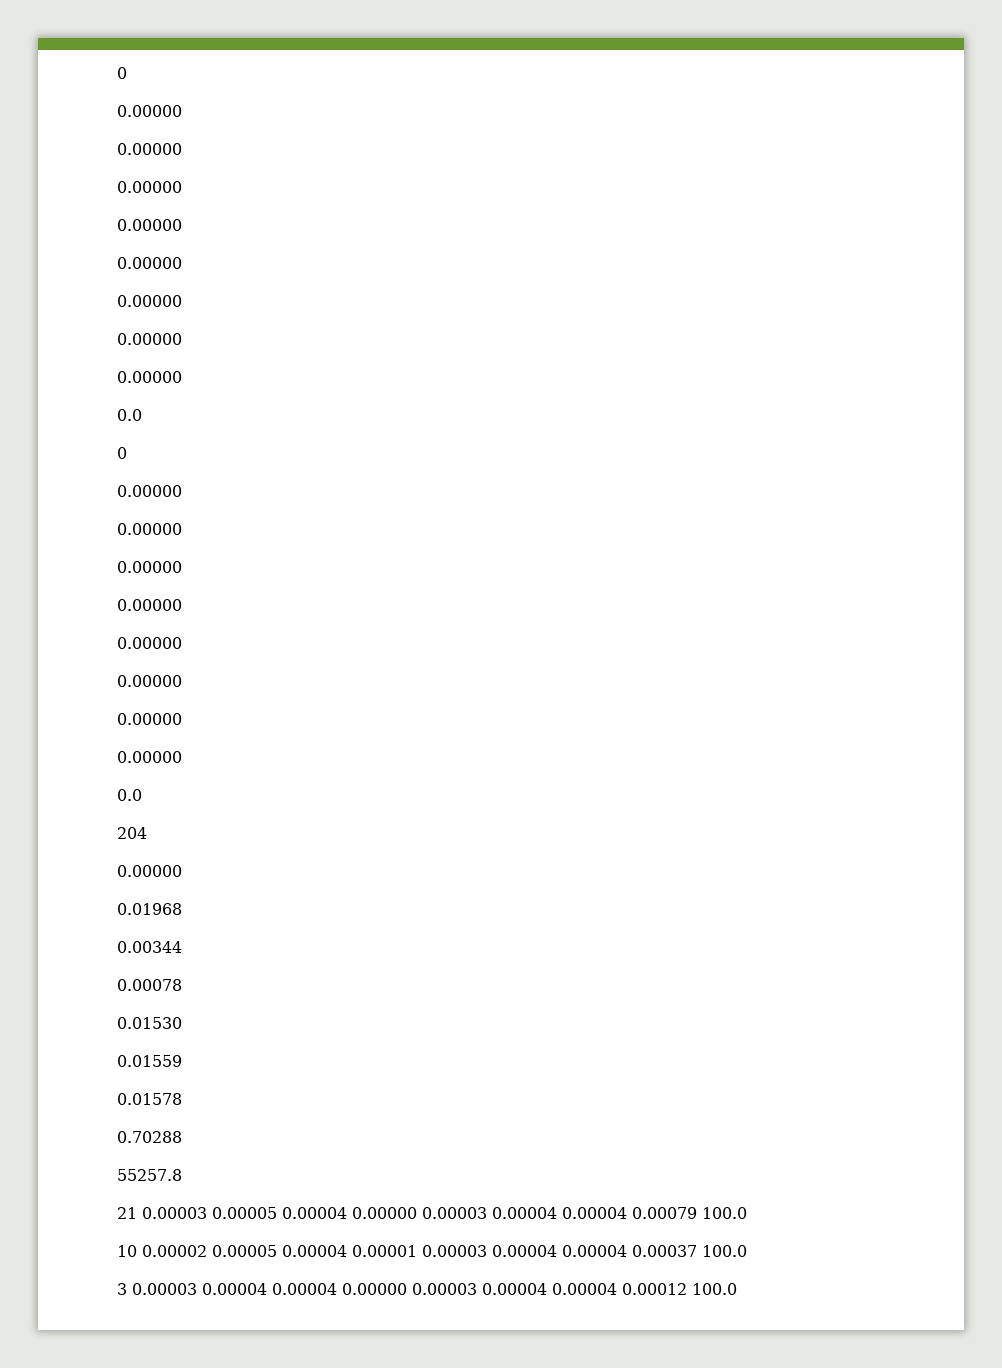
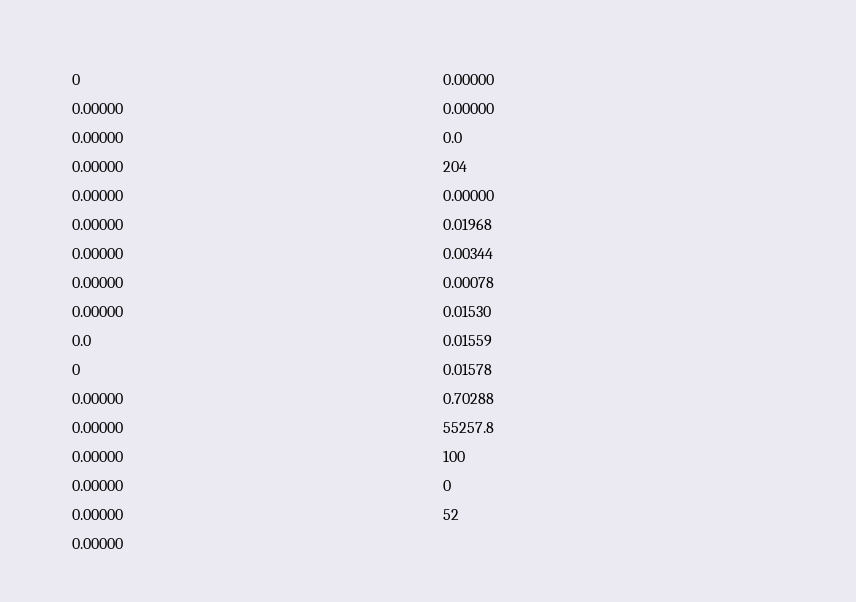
[117,1207,747,1219] [117,1245,747,1257] [117,1283,737,1295] 21 0.00003 0.00005 0.00004 0.00000 0.00003 0.00004 0.00004 0.00079 100.0 // 10 0.00002 0.00005 0.00004 0.00001 0.00003 0.00004 0.00004 0.00037 100.0 // 3 0.00003 0.00004 0.00004 0.00000 0.00003 0.00004 0.00004 0.00012 100.0 -> [443,450,465,462] [443,480,451,491] [443,509,459,520] 100 // 0 // 52

